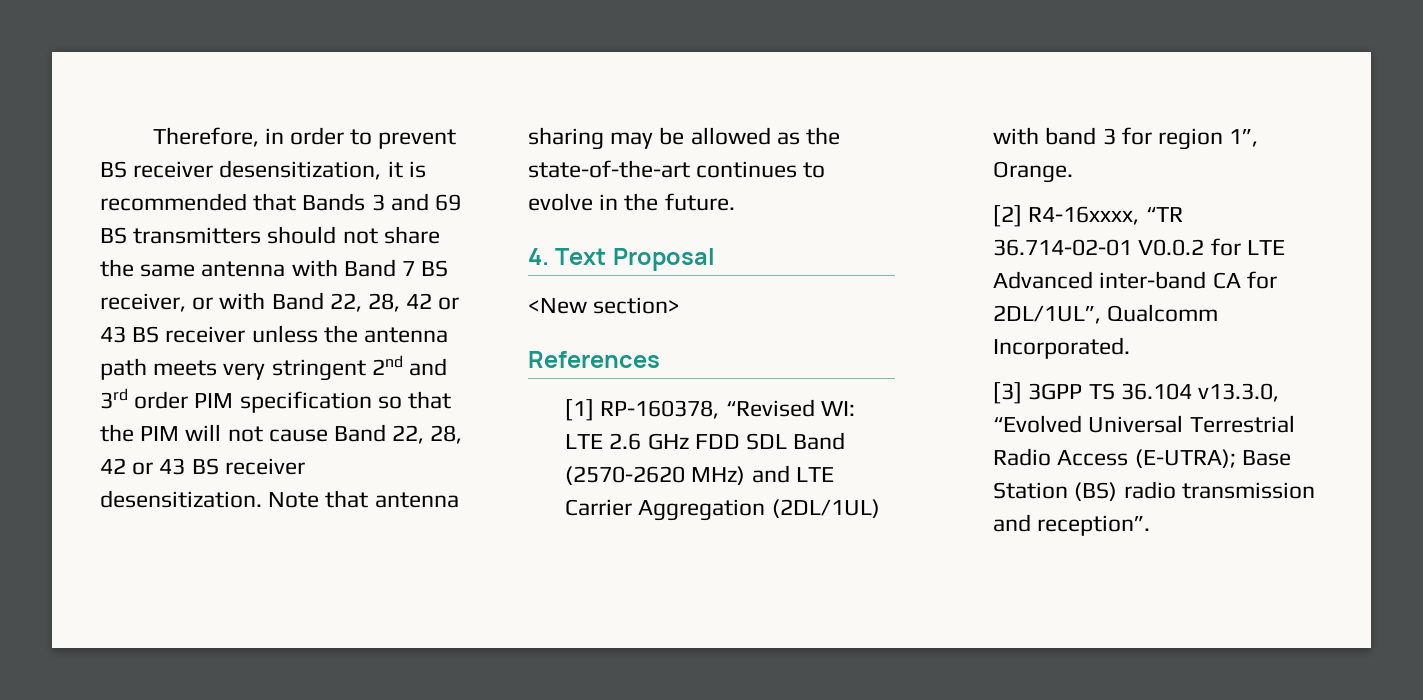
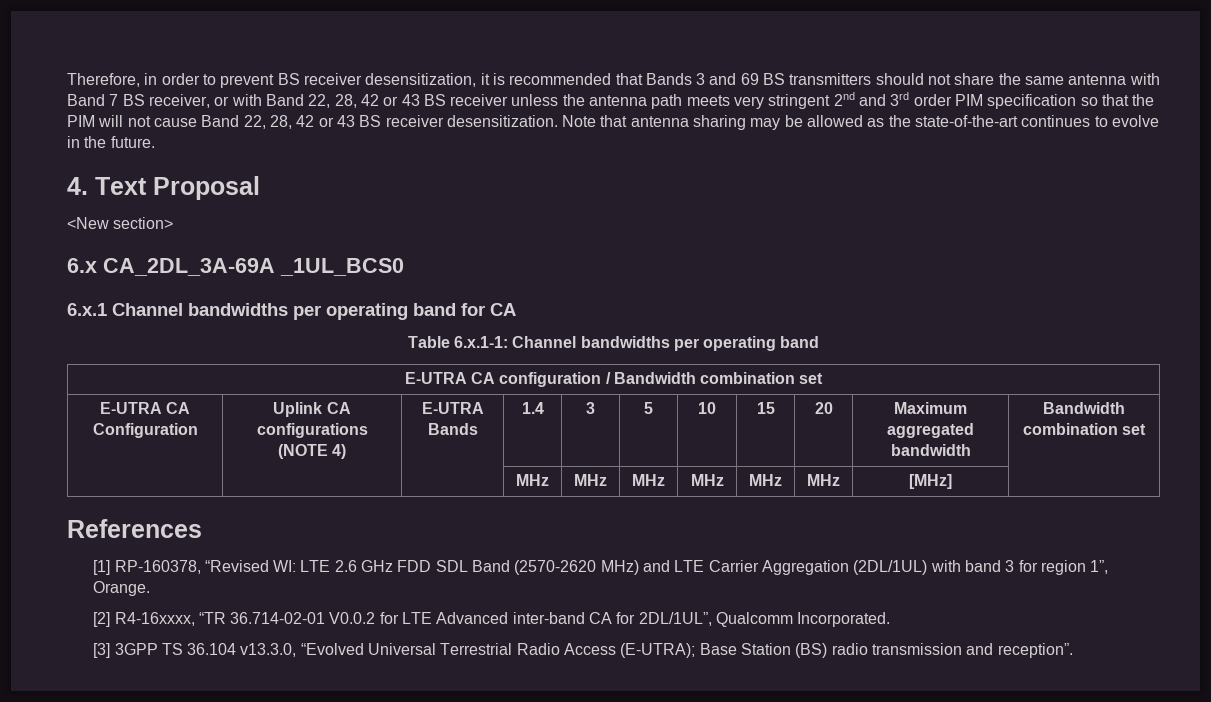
(681, 305) none -> [67,258,404,276] [67,303,516,320] [407,336,820,351] [404,372,824,387] [99,402,191,414] [92,423,198,438] [273,402,351,417] [256,423,368,438] [277,444,347,459] [421,402,484,414] [427,423,478,435] [521,402,544,414] [586,402,595,414] [644,402,653,414] [698,402,716,414] [756,402,775,414] [814,402,833,414] [894,402,967,414] [887,423,974,438] [890,444,971,456] [1043,402,1125,414] [1022,423,1147,435] [516,474,549,486] [574,474,607,486] [632,474,665,486] [690,474,724,486] [749,474,782,486] [807,474,840,486] [909,474,952,489] // 6.x CA_2DL_3A-69A _1UL_BCS0 // 6.x.1 Channel bandwidths per operating band for CA // Table 6.x.1-1: Channel bandwidths per operating band // E-UTRA CA configuration / Bandwidth combination set // E-UTRA CA Configuration | Uplink CA configurations (NOTE 4) | E-UTRA Bands | 1.4 | 3 | 5 | 10 | 15 | 20 | Maximum aggregated bandwidth | Bandwidth combination set // | | | MHz | MHz | MHz | MHz | MHz | MHz | [MHz] |

